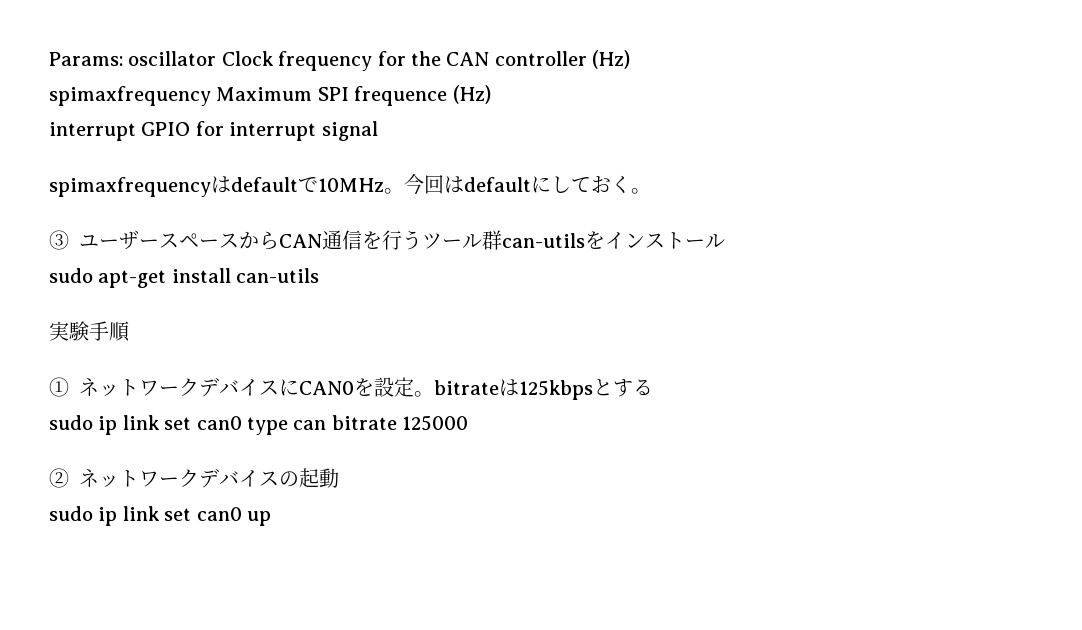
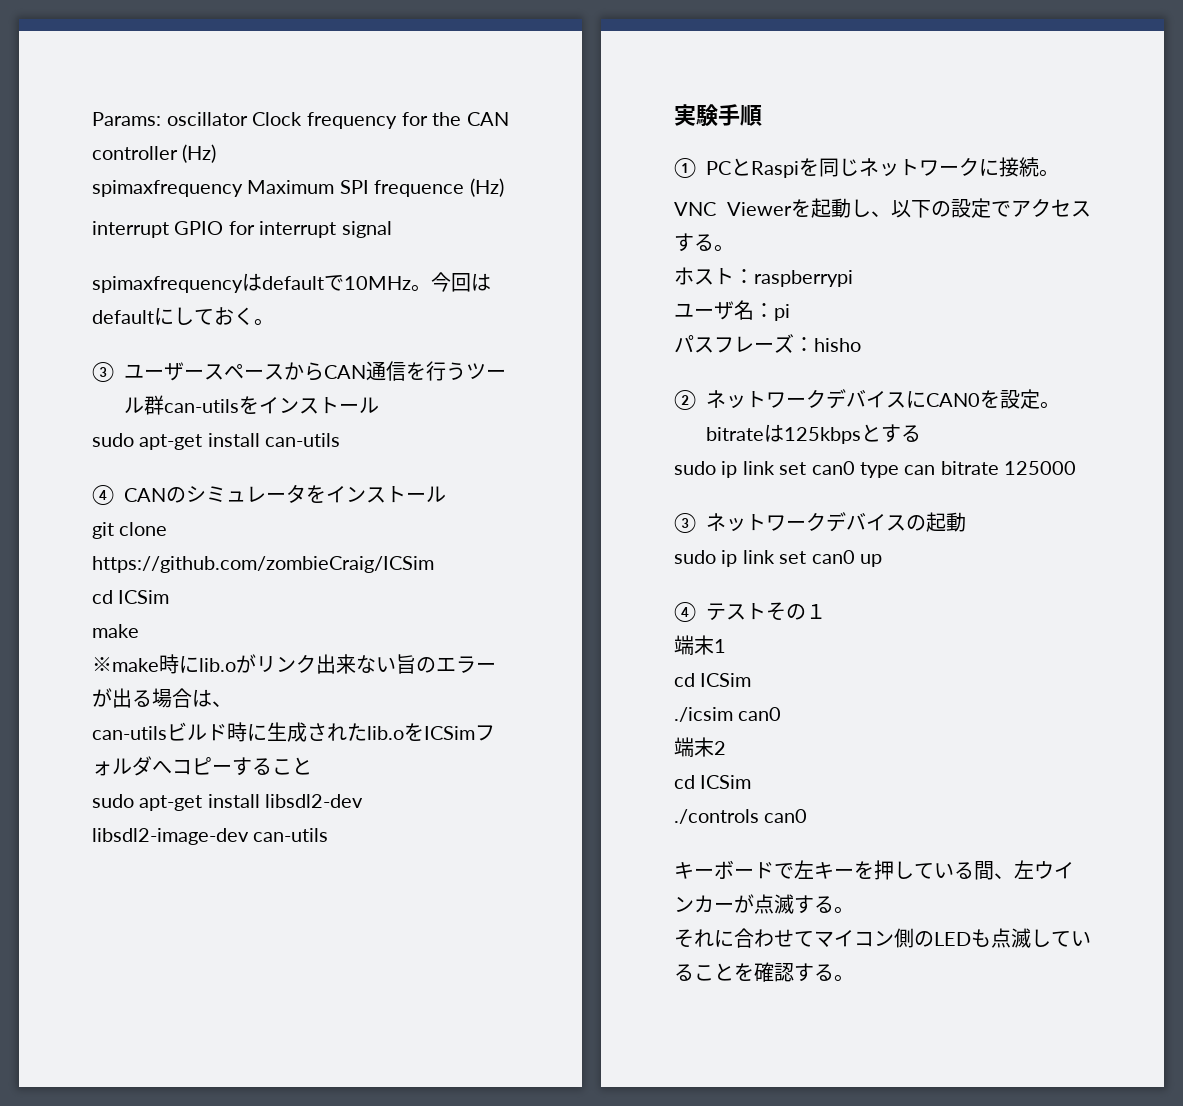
[49,321,130,342] [49,377,69,397] 実験手順 // ① -> [92,484,446,505] [92,522,168,539] [92,556,434,573] [92,590,170,604] [92,624,139,638] [92,654,496,674] [92,688,232,708] [92,722,495,742] [92,756,312,776] [92,794,364,811] [92,828,329,845] [674,104,762,127] [674,157,1059,178] [674,198,1091,218] [674,233,734,252] [674,267,853,287] [674,300,790,321] [674,334,861,353] [674,390,696,410] ④ CANのシミュレータをインストール // git clone https://github.com/zombieCraig/ICSim // cd ICSim // make // ※make時にlib.oがリンク出来ない旨のエラーが出る場合は、 // can-utilsビルド時に生成されたlib.oをICSimフォルダへコピーすること // sudo apt-get install libsdl2-dev libsdl2-image-dev can-utils // 実験手順 // ① PCとRaspiを同じネットワークに接続。 // VNC Viewerを起動し、以下の設定でアクセスする。 // ホスト：raspberrypi // ユーザ名：pi // パスフレーズ：hisho // ②
[49,468,69,488] ② -> [674,513,696,533] ③
(271, 518) none -> [674,602,826,622] [674,635,726,655] [674,673,752,687] [674,707,782,722] [674,737,726,757] [674,775,752,789] [674,809,808,824] [674,860,1074,880] [674,894,854,914] [674,928,1091,948] [674,962,854,982] // ④テストその１ // 端末1 // cd ICSim // ./icsim can0 // 端末2 // cd ICSim // ./controls can0 // キーボードで左キーを押している間、左ウインカーが点滅する。 // それに合わせてマイコン側のLEDも点滅していることを確認する。

